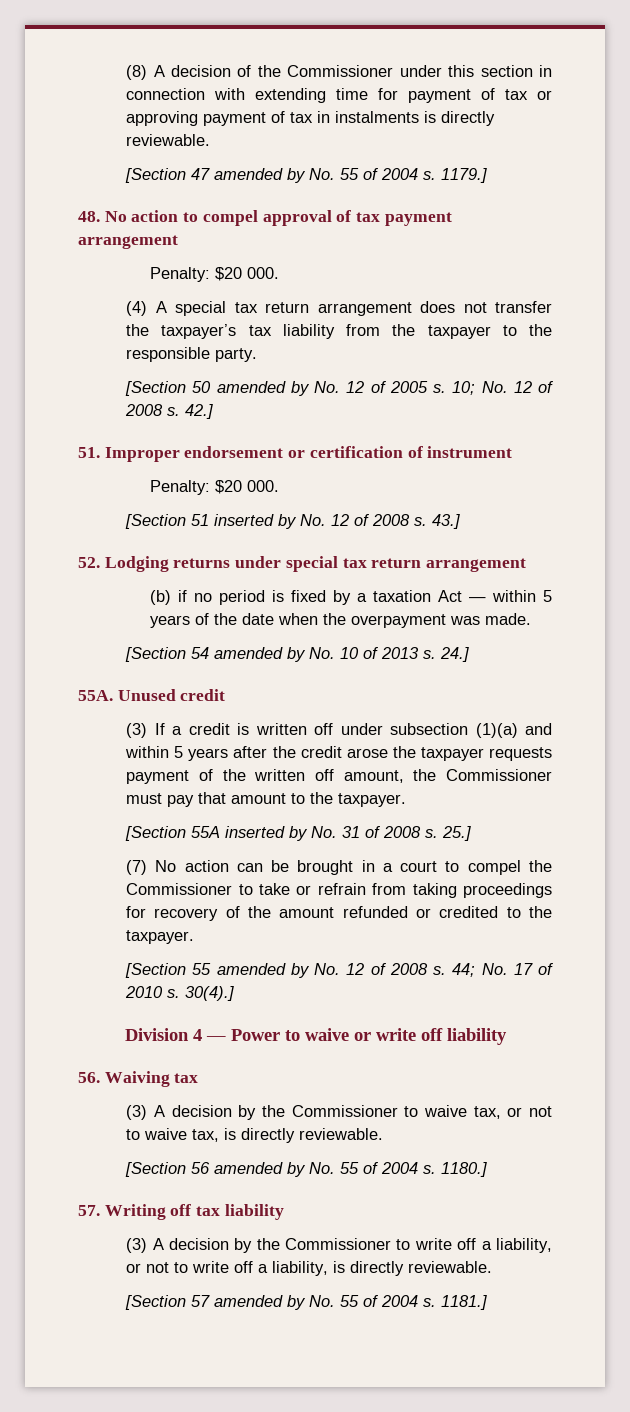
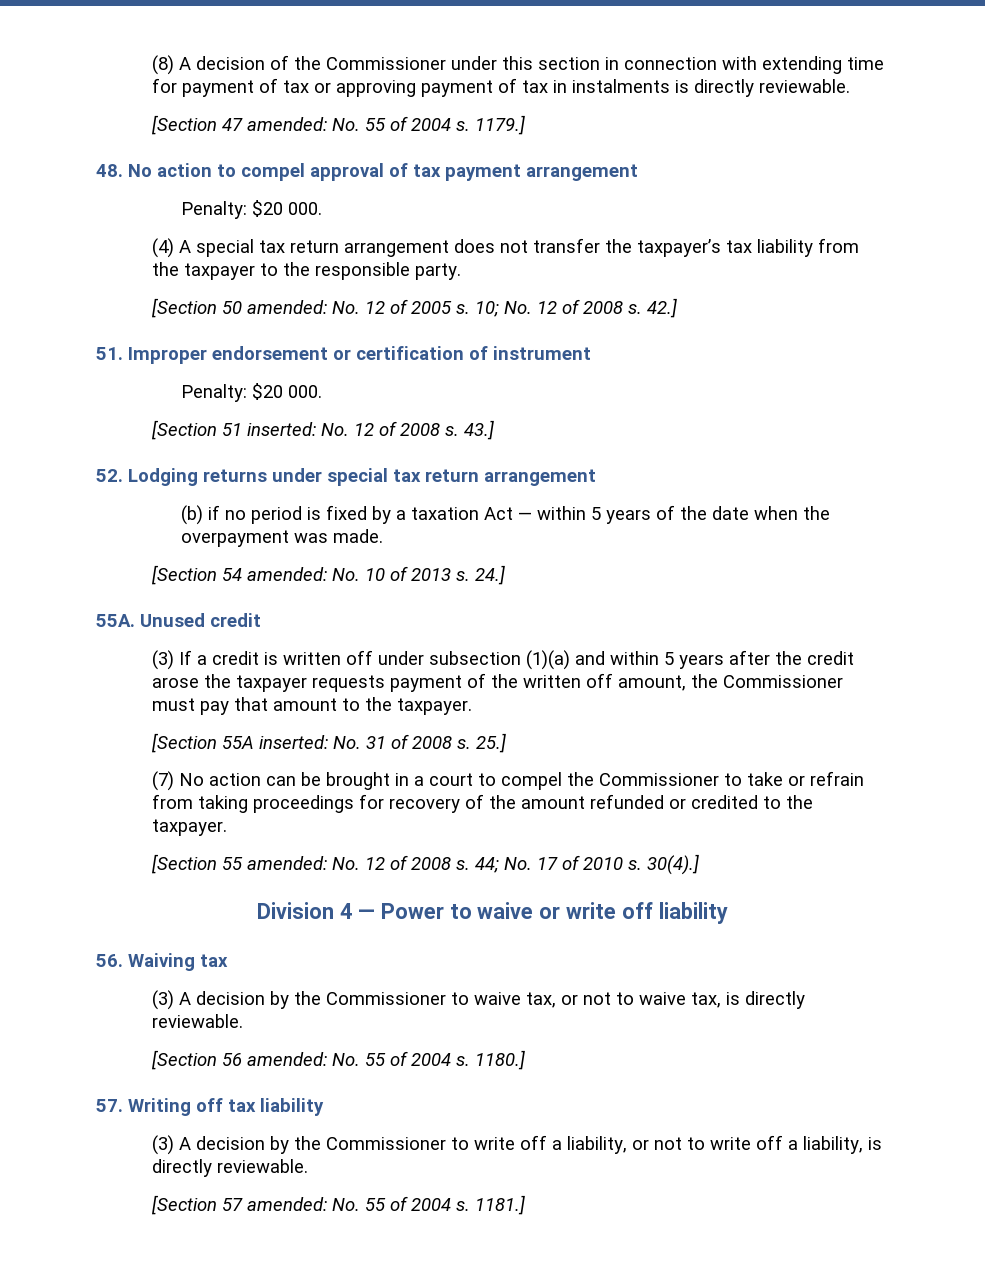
[214,168,307,183] amended by -> [247,117,328,131] amended:
[216,381,310,396] amended by -> [247,300,328,314] amended:
[214,514,298,529] inserted by -> [247,422,317,436] inserted:
[214,647,307,662] amended by -> [247,567,328,581] amended:
[225,826,309,841] inserted by -> [259,735,329,749] inserted:
[216,963,310,978] amended by -> [247,856,328,870] amended:
[214,1162,307,1177] amended by -> [247,1052,328,1066] amended:
[214,1295,307,1310] amended by -> [247,1197,328,1211] amended:

